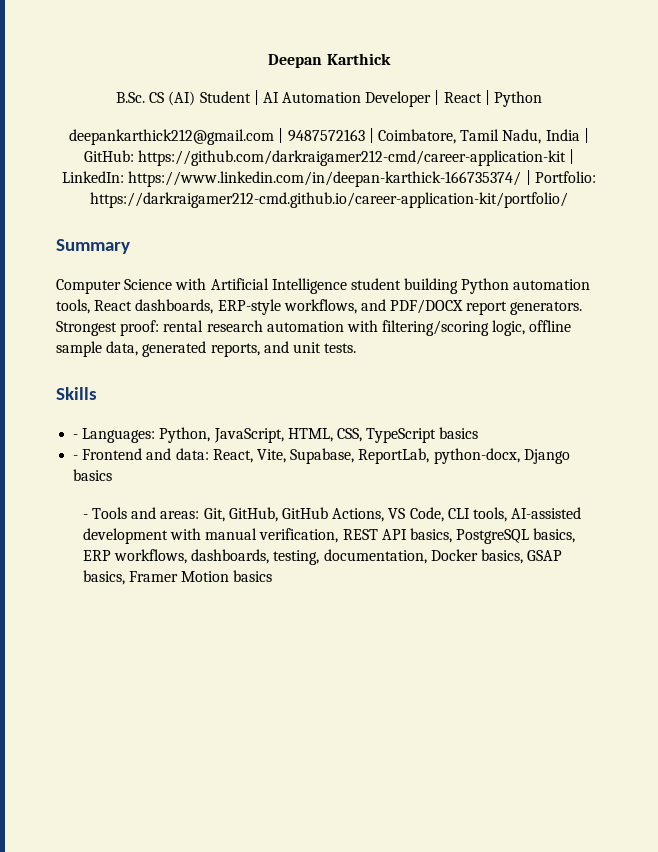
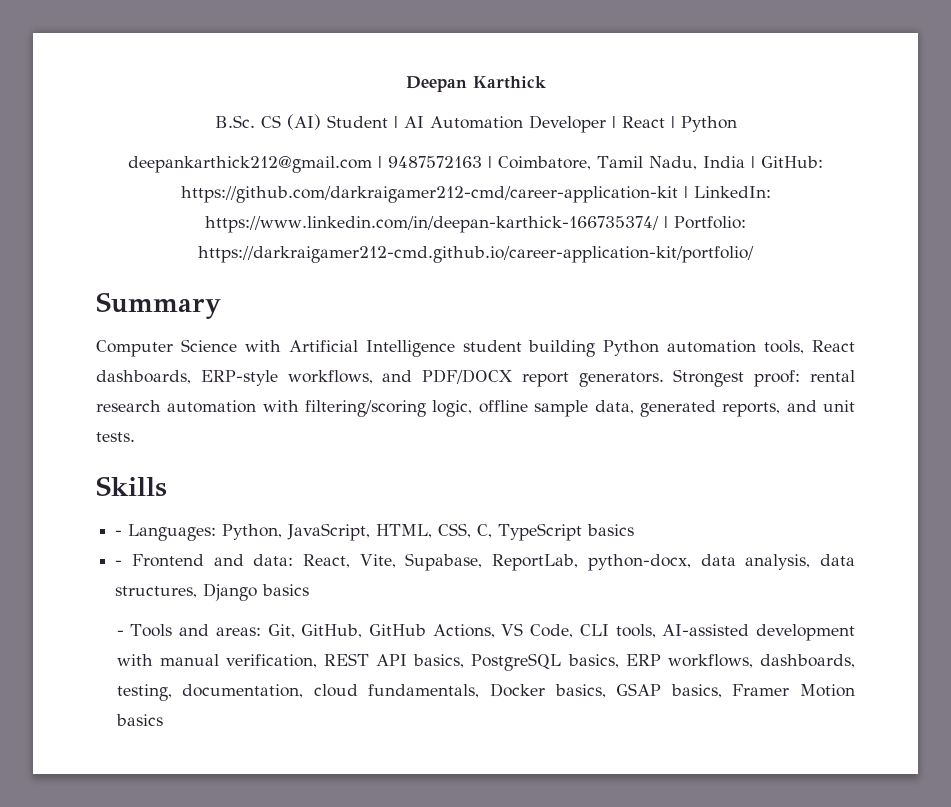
(362, 435) none -> [477,524,493,538] C,
(520, 456) none -> [700,554,855,570] [115,586,198,598] data analysis, data structures,
(427, 556) none -> [313,684,480,698] cloud fundamentals,

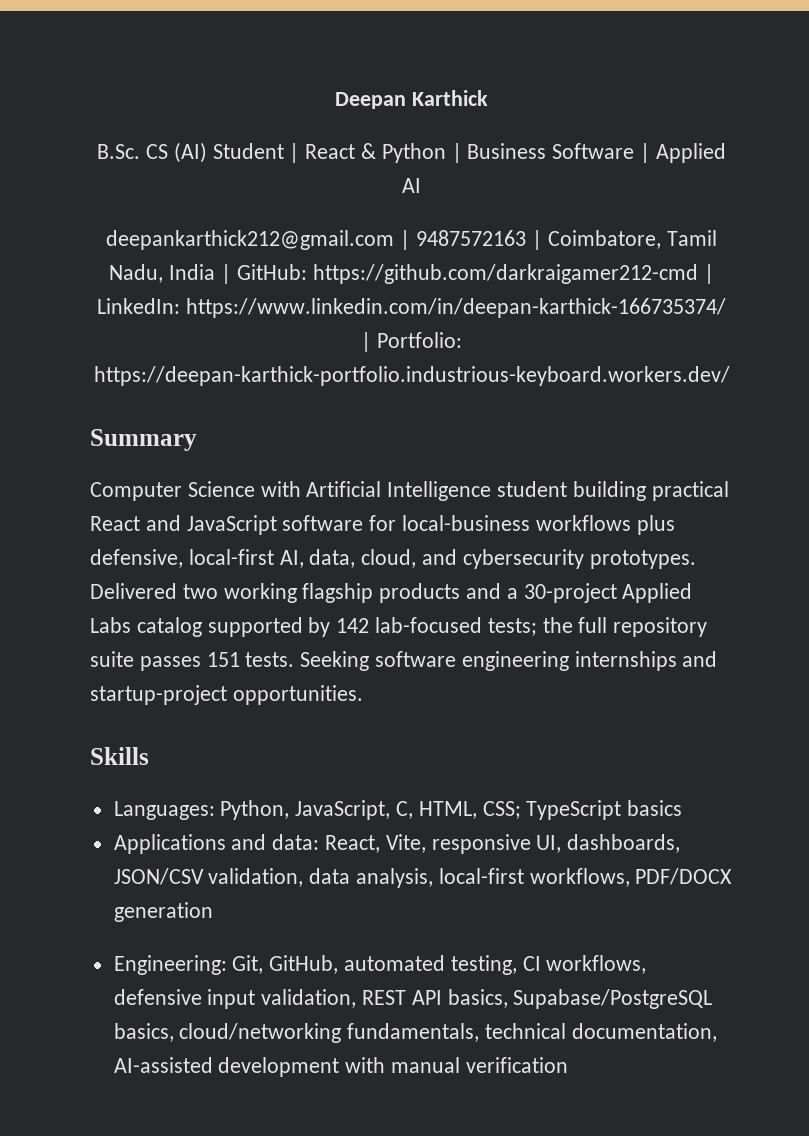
[403,115,737,133] AI Automation Developer | React | Python -> [305,143,726,163] [402,178,421,193] React & Python | Business Software | Applied AI
[180,186,678,203] https://github.com/darkraigamer212-cmd/career-application-kit -> [312,264,698,284] https://github.com/darkraigamer212-cmd
[198,246,754,263] https://darkraigamer212-cmd.github.io/career-application-kit/portfolio/ -> [93,366,730,386] https://deepan-karthick-portfolio.industrious-keyboard.workers.dev/
[603,340,855,356] [96,369,856,387] [96,400,856,417] [96,432,135,442] Python automation tools, React dashboards, ERP-style workflows, and PDF/DOCX report generators. Strongest proof: rental research automation with filtering/scoring logic, offline sample data, generated reports, and unit tests. -> [651,481,729,501] [90,515,675,535] [90,549,696,569] [90,583,693,603] [90,617,708,637] [90,651,718,671] [90,685,363,705] practical React and JavaScript software for local-business workflows plus defensive, local-first AI, data, cloud, and cybersecurity prototypes. Delivered two working flagship products and a 30-project Applied Labs catalog supported by 142 lab-focused tests; the full repository suite passes 151 tests. Seeking software engineering internships and startup-project opportunities.
[115,530,123,536] - -> (149, 756) none
[376,523,493,538] HTML, CSS, C, -> [396,801,521,819] C, HTML, CSS;
[115,554,204,567] - Frontend -> [113,834,226,854] Applications
[405,553,855,571] [115,583,310,601] [116,623,856,641] [116,653,856,671] [116,683,856,701] [115,714,163,726] Supabase, ReportLab, python-docx, data analysis, data structures, Django basics // - Tools and areas: Git, GitHub, GitHub Actions, VS Code, CLI tools, AI-assisted development with manual verification, REST API basics, PostgreSQL basics, ERP workflows, dashboards, testing, documentation, cloud fundamentals, Docker basics, GSAP basics, Framer Motion basics -> [431,834,681,854] [113,868,733,888] [113,902,213,922] [113,955,647,975] [113,989,713,1009] [113,1023,717,1043] [113,1057,568,1077] responsive UI, dashboards, JSON/CSV validation, data analysis, local-first workflows, PDF/DOCX generation // Engineering: Git, GitHub, automated testing, CI workflows, defensive input validation, REST API basics, Supabase/PostgreSQL basics, cloud/networking fundamentals, technical documentation, AI-assisted development with manual verification

